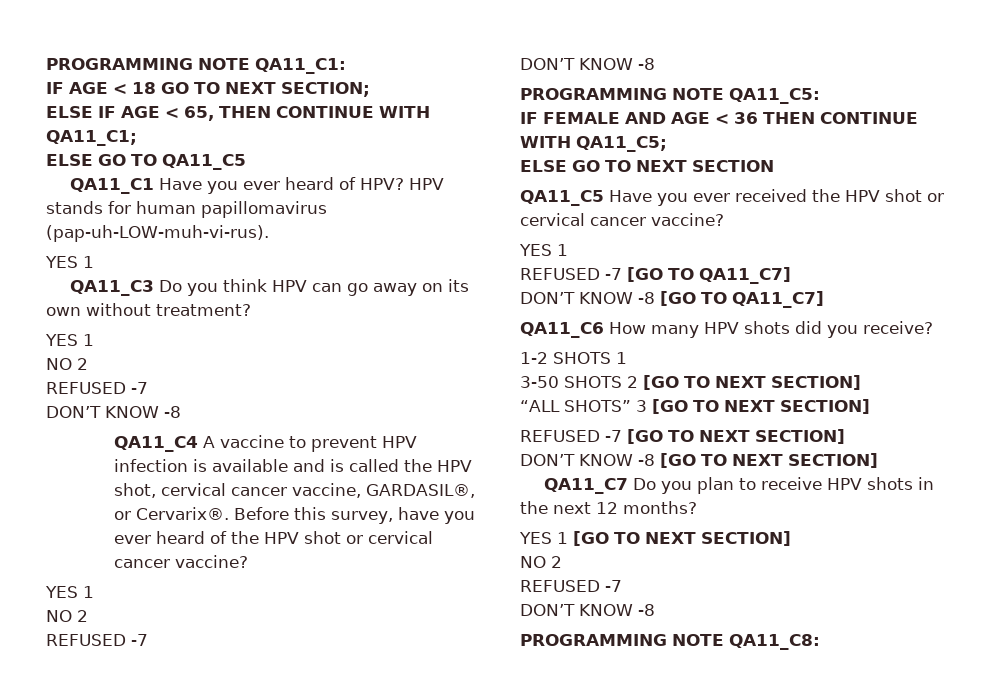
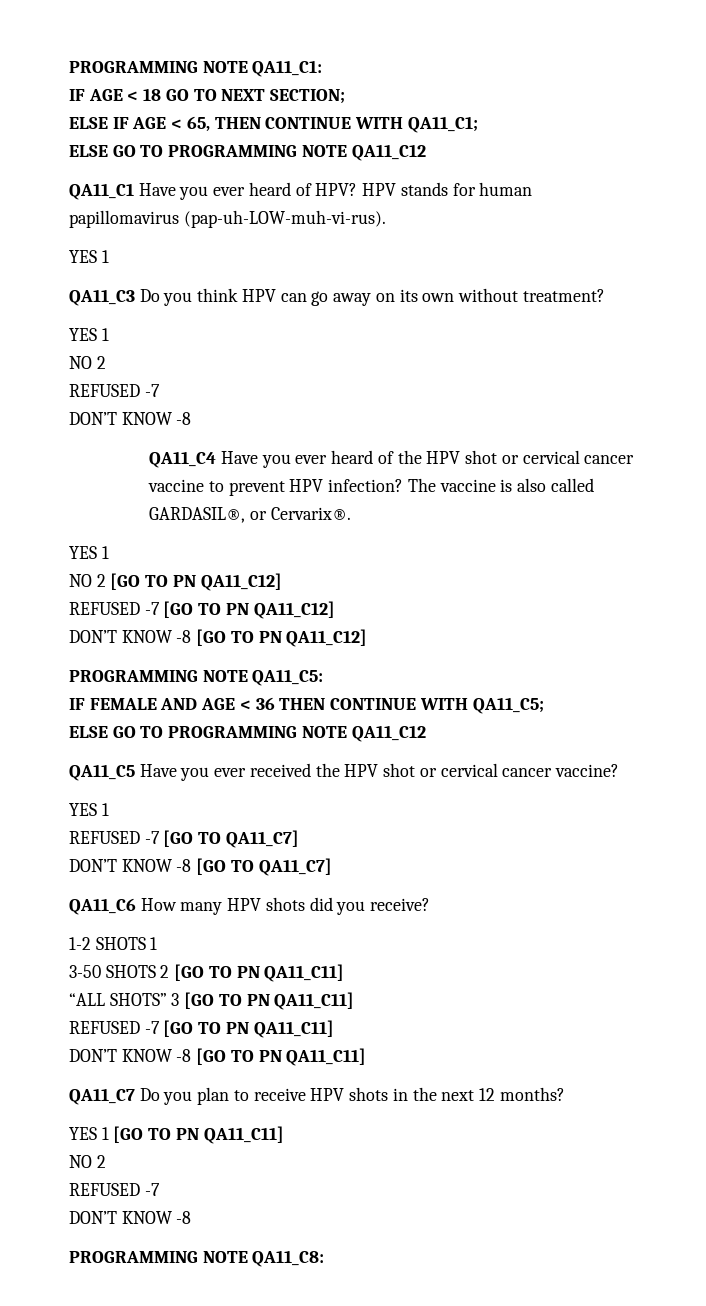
[162,154,246,170] QA11_C5 -> [168,144,426,161] PROGRAMMING NOTE QA11_C12
[202,435,417,452] [113,459,472,472] [113,483,475,498] [113,507,439,524] A vaccine to prevent HPV infection is available and is called the HPV shot, cervical cancer vaccine, GARDASIL®, or Cervarix®. Before this survey, have -> [221,451,259,464] Have
[174,555,248,568] [45,586,94,598] [46,610,88,622] [46,634,148,646] [520,58,655,70] vaccine? // YES 1 // NO 2 // REFUSED -7 // DON’T KNOW -8 -> [148,478,594,496] [149,507,351,523] [69,546,109,559] [69,573,282,591] [69,601,335,619] [69,629,368,647] vaccine to prevent HPV infection? The vaccine is also called GARDASIL®, or Cervarix®. // YES 1 // NO 2 [GO TO PN QA11_C12] // REFUSED -7 [GO TO PN QA11_C12] // DON’T KNOW -8 [GO TO PN QA11_C12]
[636,160,774,172] NEXT SECTION -> [168,725,426,742] PROGRAMMING NOTE QA11_C12
[715,375,861,390] NEXT SECTION] -> [236,964,345,982] PN QA11_C11]
[723,399,870,414] [520,429,845,444] [520,453,878,468] NEXT SECTION] // REFUSED -7 [GO TO NEXT SECTION] // DON’T KNOW -8 [GO TO NEXT SECTION] -> [246,992,355,1010] [69,1020,334,1038] [69,1048,367,1066] PN QA11_C11] // REFUSED -7 [GO TO PN QA11_C11] // DON’T KNOW -8 [GO TO PN QA11_C11]
[645,531,791,546] NEXT SECTION] -> [175,1126,284,1144] PN QA11_C11]

